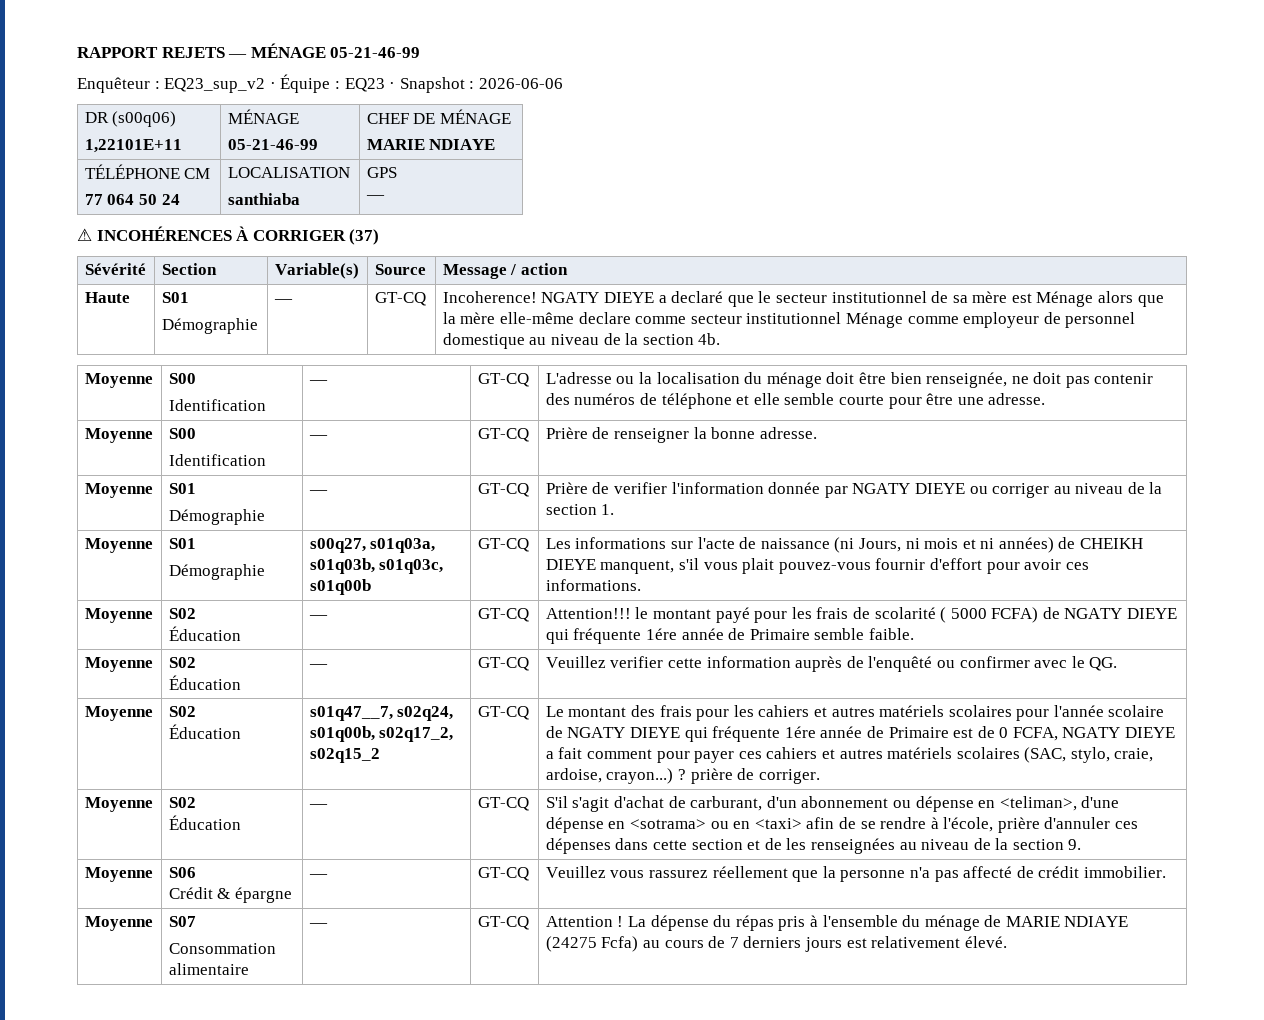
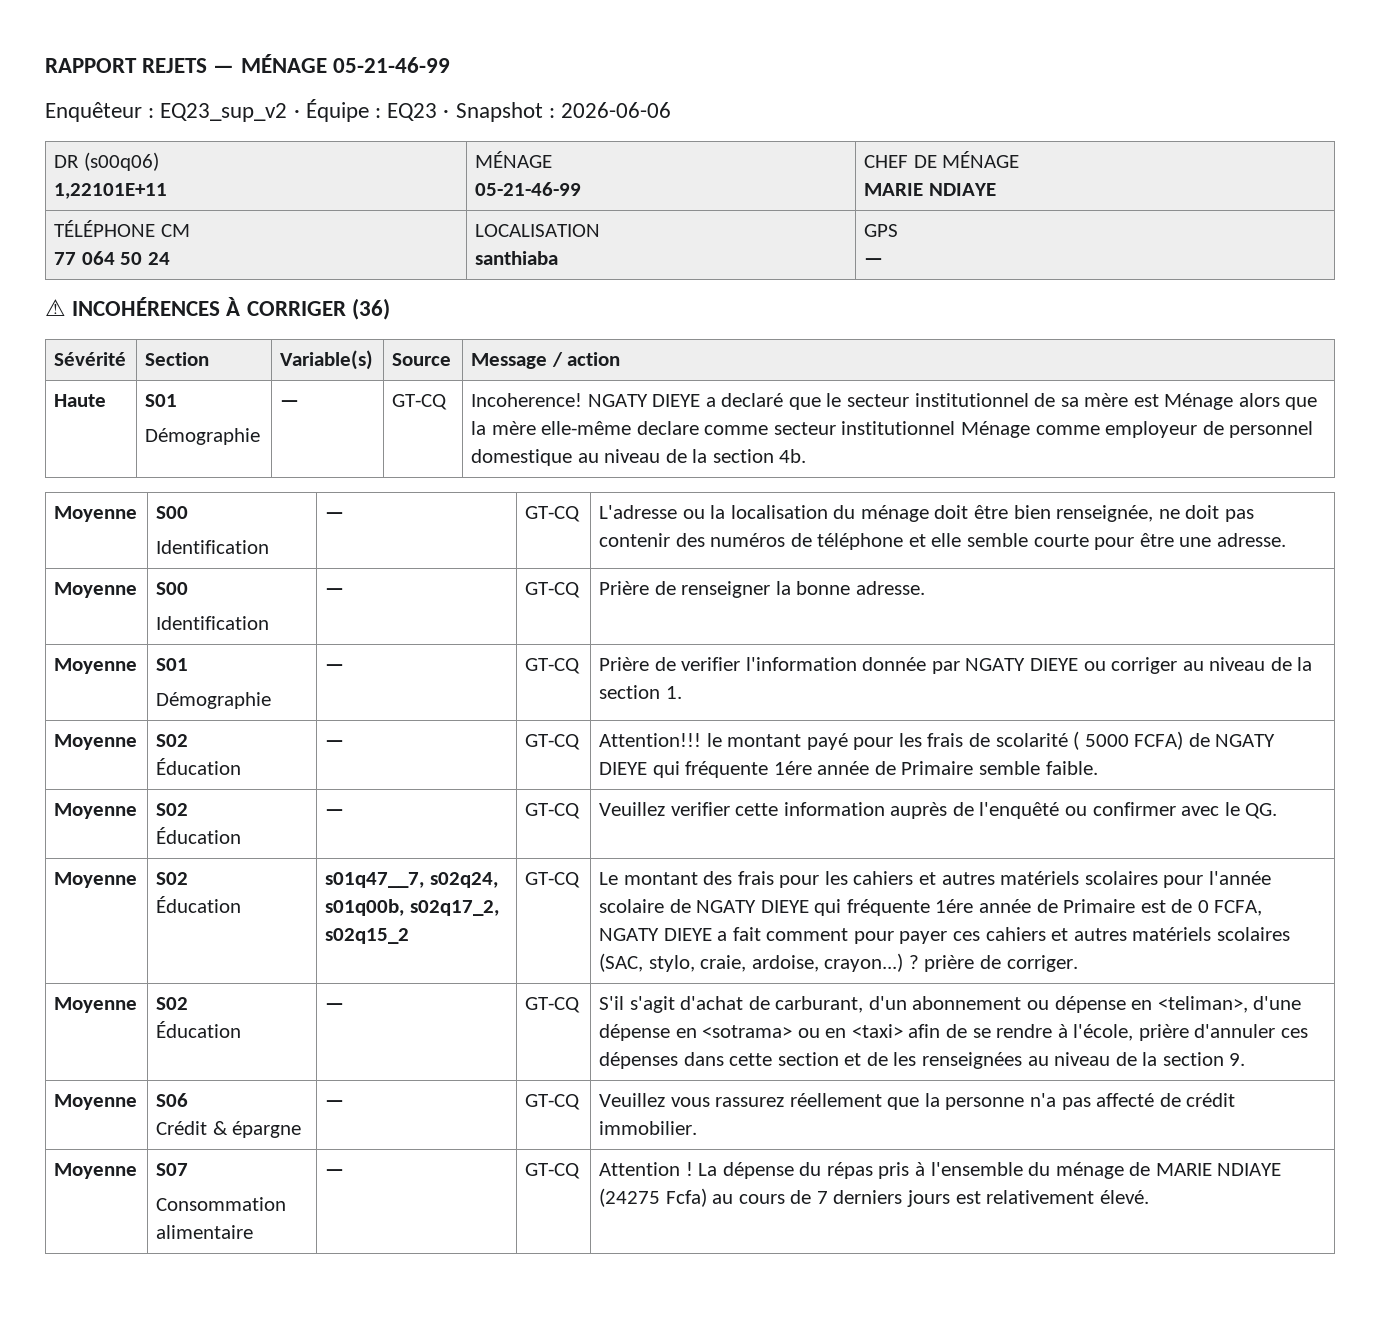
[349,229,380,245] (37) -> [351,298,390,320] (36)
[84,538,153,553] [168,538,196,549] [168,564,265,580] [309,538,436,553] [309,558,444,574] [309,579,371,595] [477,538,529,552] [545,537,1144,553] [545,558,1089,574] [545,579,641,591] // Moyenne | S01 // Démographie | s00q27, s01q03a, s01q03b, s01q03c, s01q00b | GT-CQ | Les informations sur l'acte de naissance (ni Jours, ni mois et ni années) de CHEIKH DIEYE manquent, s'il vous plait pouvez-vous fournir d'effort pour avoir ces informations. -> (682, 692) none

